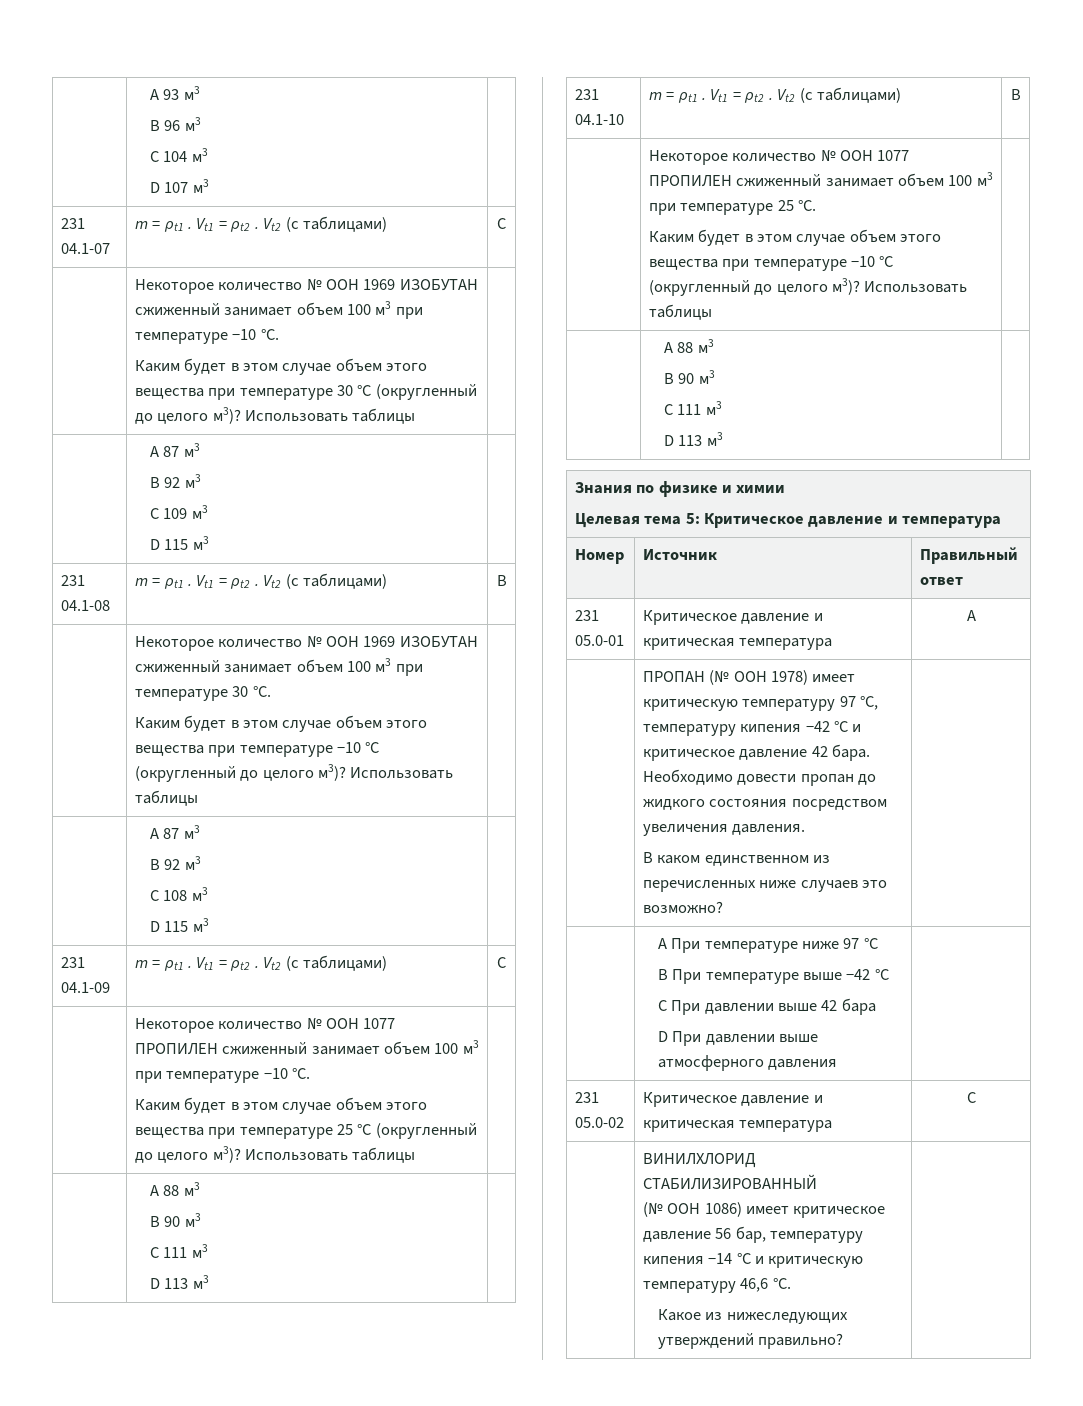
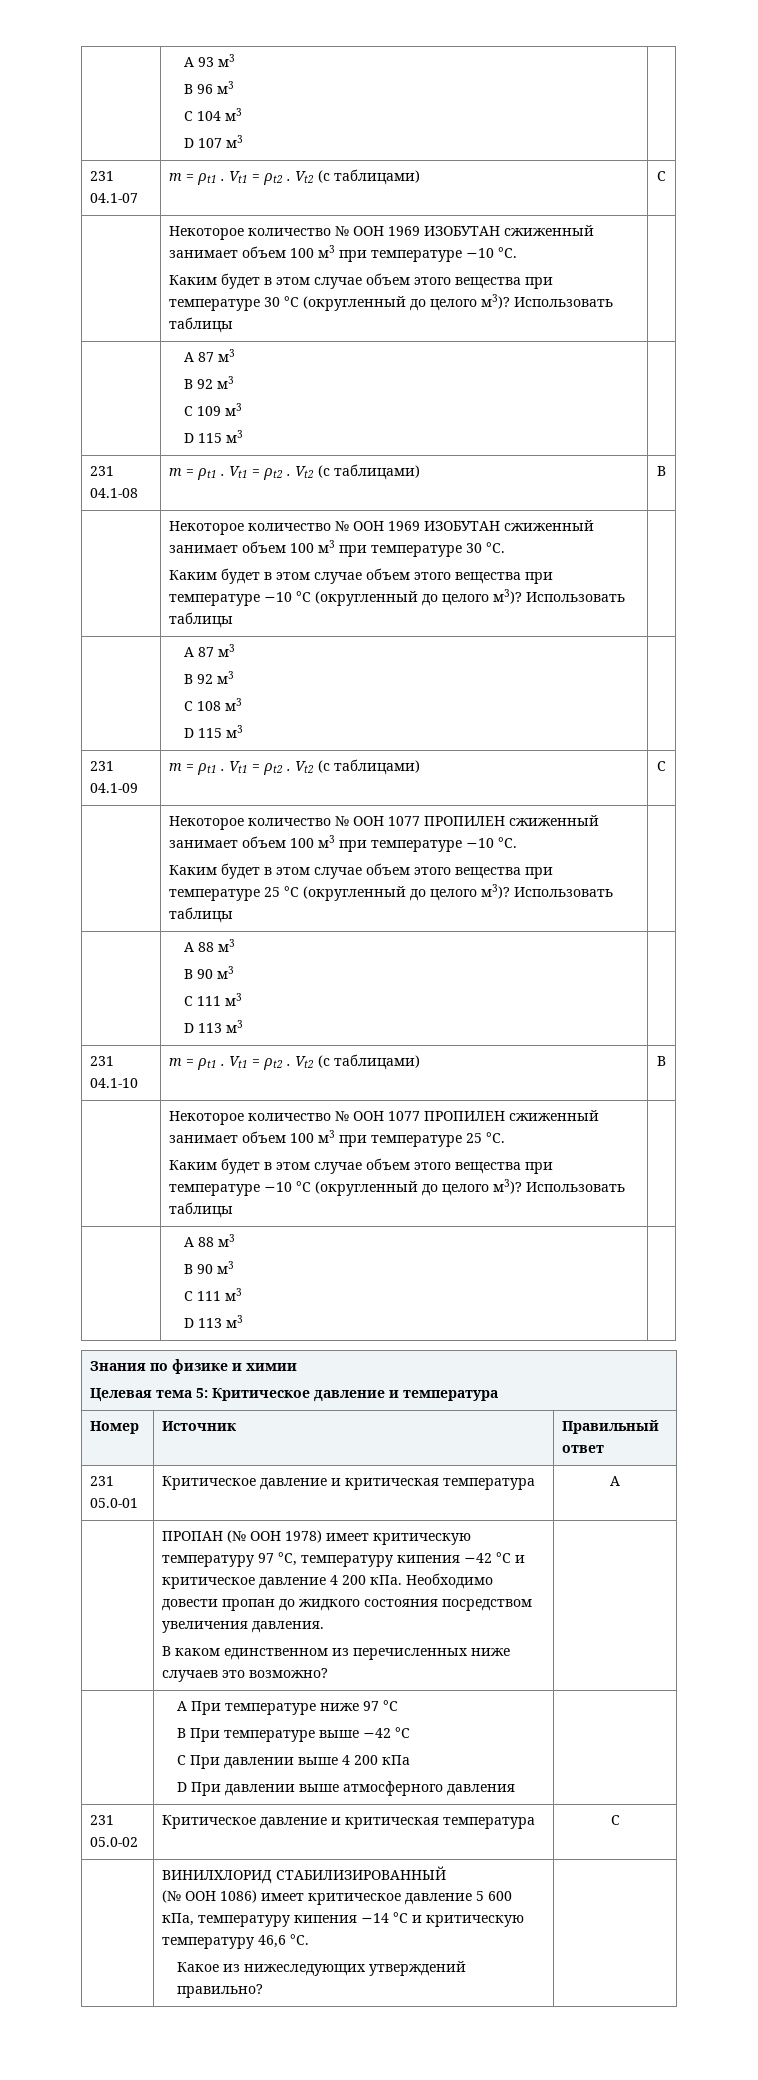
[811,744,870,761] 42 бара. -> [330,1575,403,1585] 4 200 кПа.
[821,998,876,1015] 42 бара -> [341,1755,410,1765] 4 200 кПа
[715,1226,766,1243] 56 бар, -> [476,1891,513,1901] [162,1913,195,1926] 5 600 кПа,

